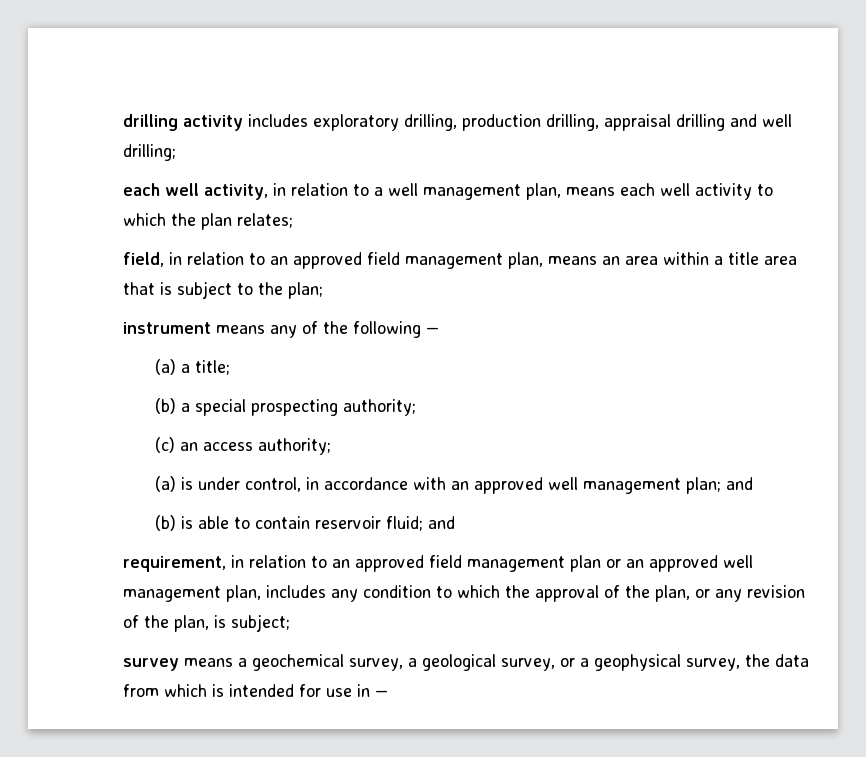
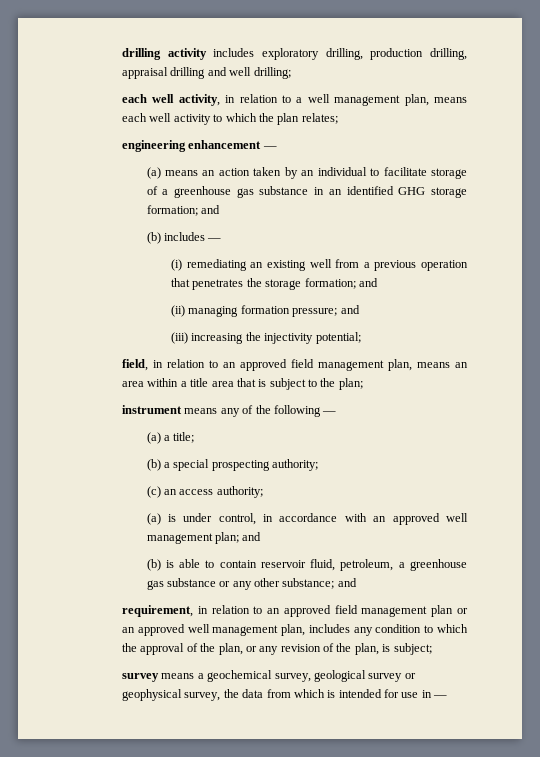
(293, 220) none -> [122,140,277,152] [146,167,467,179] [146,186,467,198] [146,205,220,216] [146,232,222,244] [171,259,468,271] [171,278,378,290] [171,305,360,317] [171,332,361,344] // engineering enhancement — // (a) means an action taken by an individual to facilitate storage of a greenhouse gas substance in an identified GHG storage formation; and // (b) includes — // (i) remediating an existing well from a previous operation that penetrates the storage formation; and // (ii) managing formation pressure; and // (iii) increasing the injectivity potential;
[386,516,424,531] fluid; -> [310,559,467,571] [146,578,335,590] fluid, petroleum, a greenhouse gas substance or any other substance;
[407,654,589,671] a geological survey, or a -> [313,670,416,682] geological survey or

